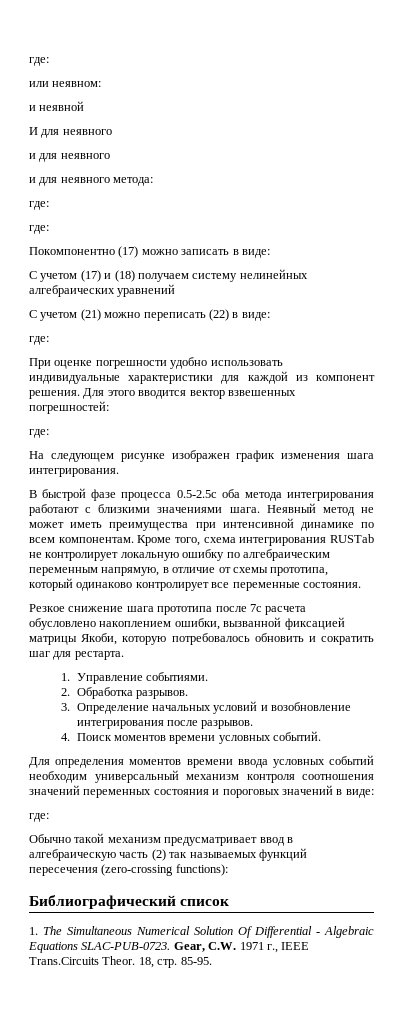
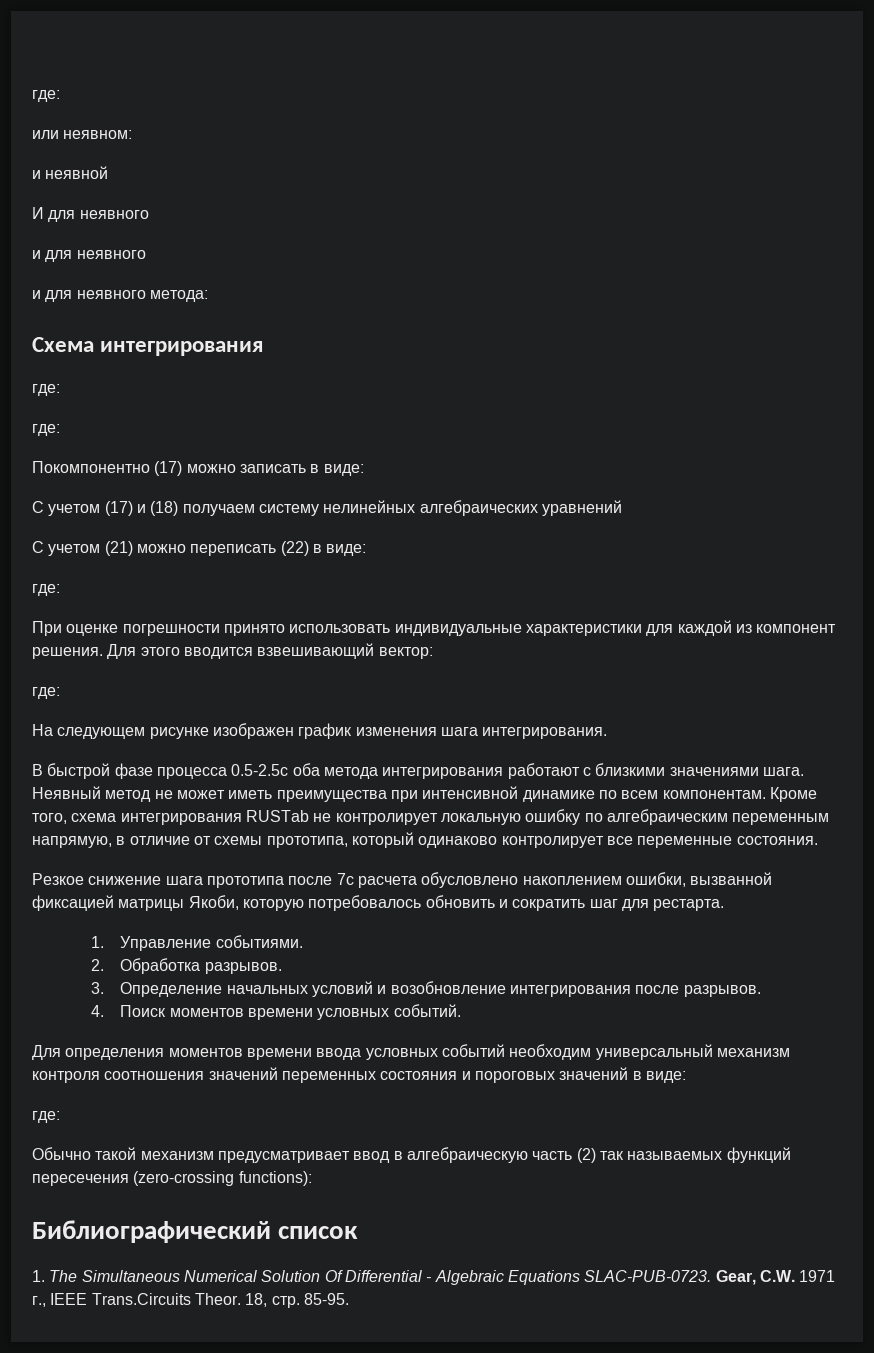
(154, 181) none -> [32,337,264,356] // Схема интегрирования
[170,357,208,369] удобно -> [223,624,285,636] принято
[189,390,296,399] [29,401,109,414] вектор взвешенных погрешностей: -> [257,643,433,659] взвешивающий вектор:

